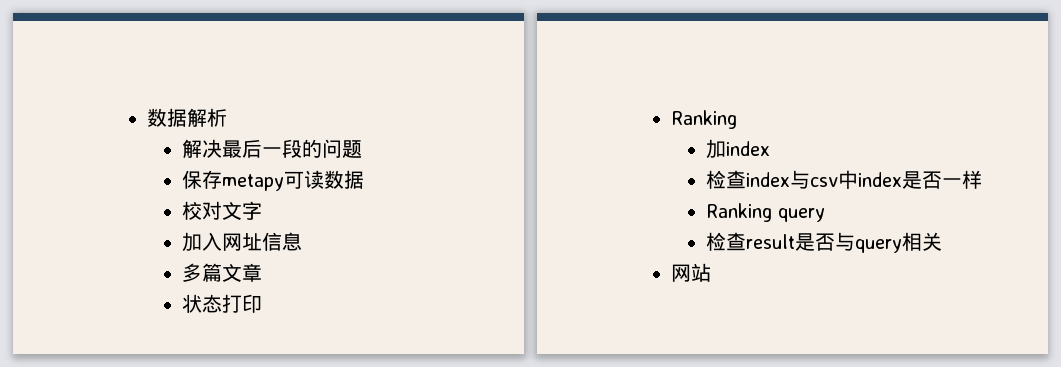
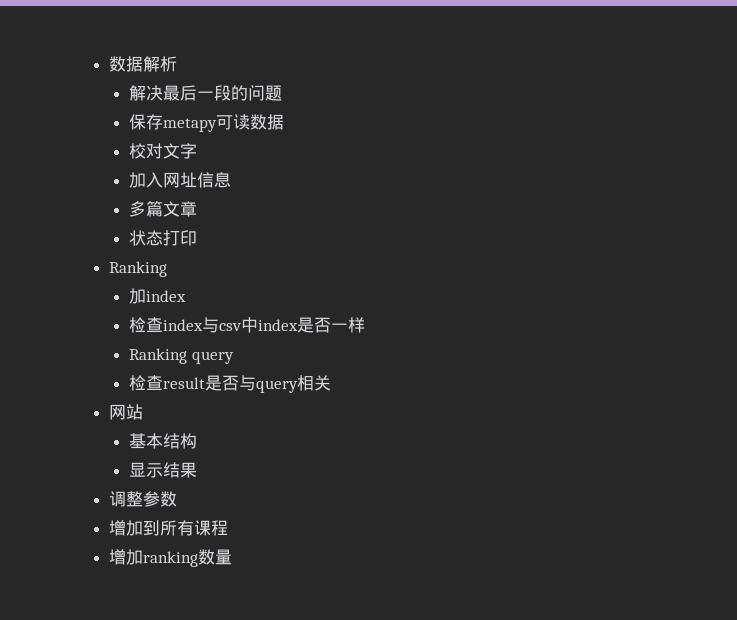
(711, 272) none -> [128,433,197,449] [128,462,197,478] [109,491,178,507] [109,520,229,536] [109,549,233,567] // 基本结构 // 显示结果 // 调整参数 // 增加到所有课程 // 增加ranking数量

